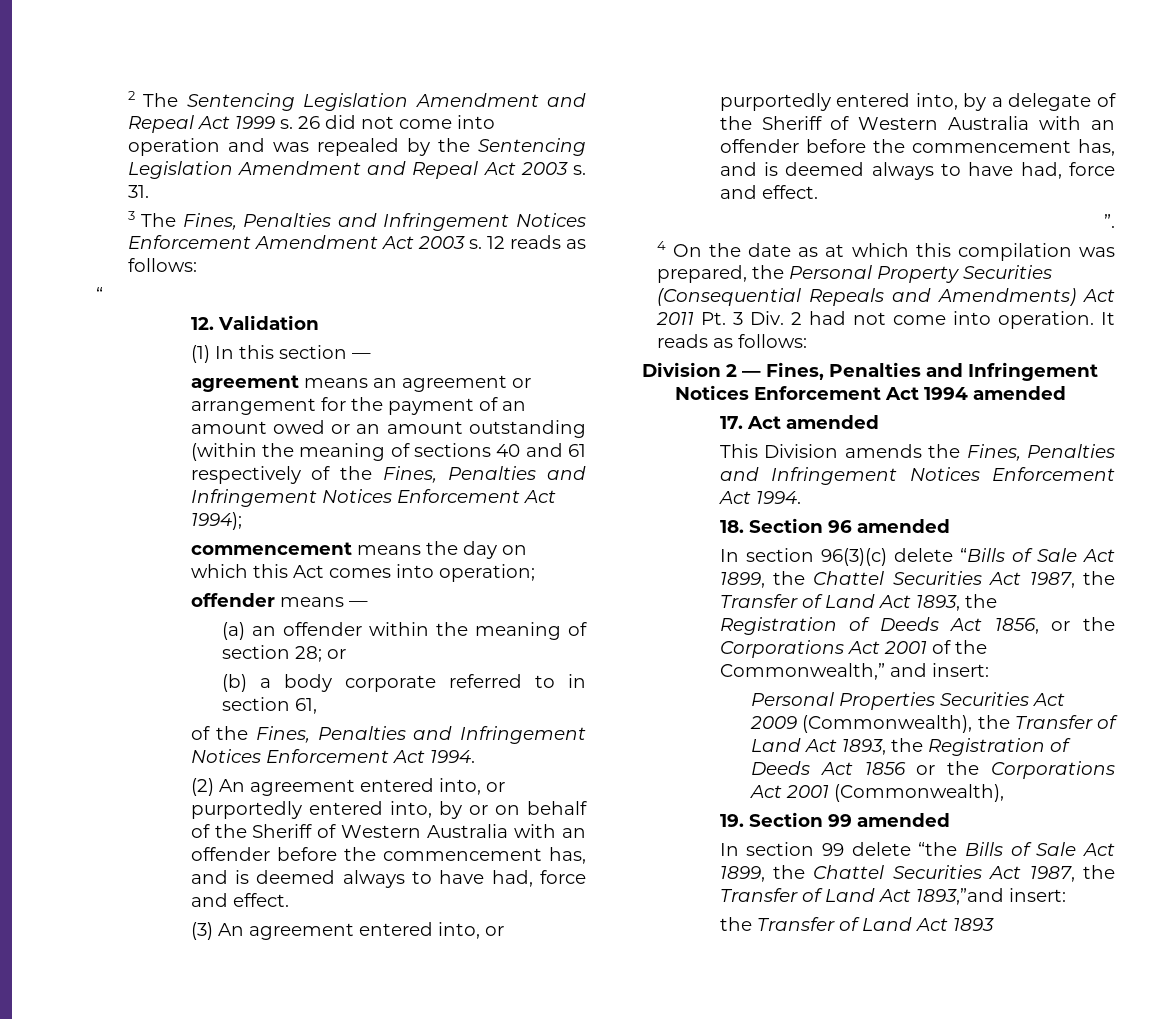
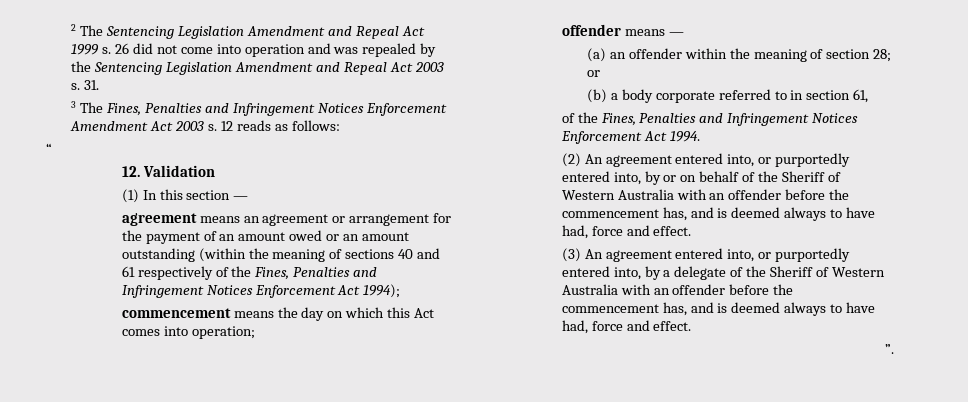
[656,241,1115,261] [656,265,1052,283] [656,288,1115,306] [655,311,1115,329] [656,334,807,348] [642,362,1098,381] [674,385,1066,400] [719,415,879,429] [719,444,1115,461] [719,467,1115,485] [718,491,801,504] [719,518,950,533] [719,548,1116,566] [719,571,1115,588] [719,594,997,611] [719,617,1115,635] [719,640,987,658] [719,663,989,680] [751,692,1066,710] [750,715,1118,733] [751,738,1072,756] [751,761,1115,779] [750,784,1005,802] [719,812,950,827] [719,842,1115,856] [719,865,1115,882] [719,888,1066,905] [719,917,994,931] // 4 On the date as at which this compilation was prepared, the Personal Property Securities (Consequential Repeals and Amendments) Act 2011 Pt. 3 Div. 2 had not come into operation. It reads as follows: // Division 2 — Fines, Penalties and Infringement Notices Enforcement Act 1994 amended // 17. Act amended // This Division amends the Fines, Penalties and Infringement Notices Enforcement Act 1994. // 18. Section 96 amended // In section 96(3)(c) delete “Bills of Sale Act 1899, the Chattel Securities Act 1987, the Transfer of Land Act 1893, the Registration of Deeds Act 1856, or the Corporations Act 2001 of the Commonwealth,” and insert: // Personal Properties Securities Act 2009 (Commonwealth), the Transfer of Land Act 1893, the Registration of Deeds Act 1856 or the Corporations Act 2001 (Commonwealth), // 19. Section 99 amended // In section 99 delete “the Bills of Sale Act 1899, the Chattel Securities Act 1987, the Transfer of Land Act 1893,”and insert: // the Transfer of Land Act 1893 -> (894, 349) none

